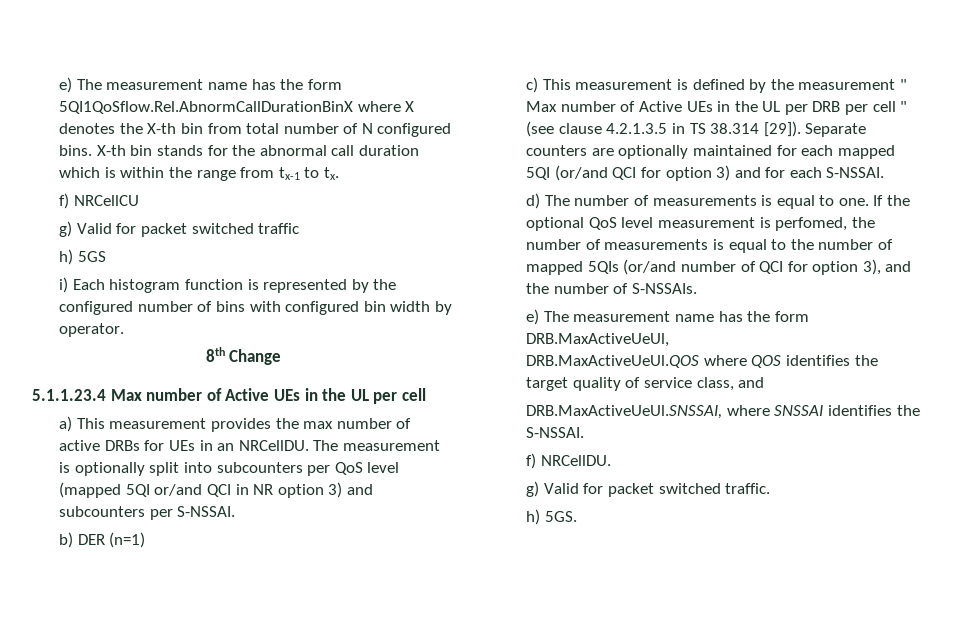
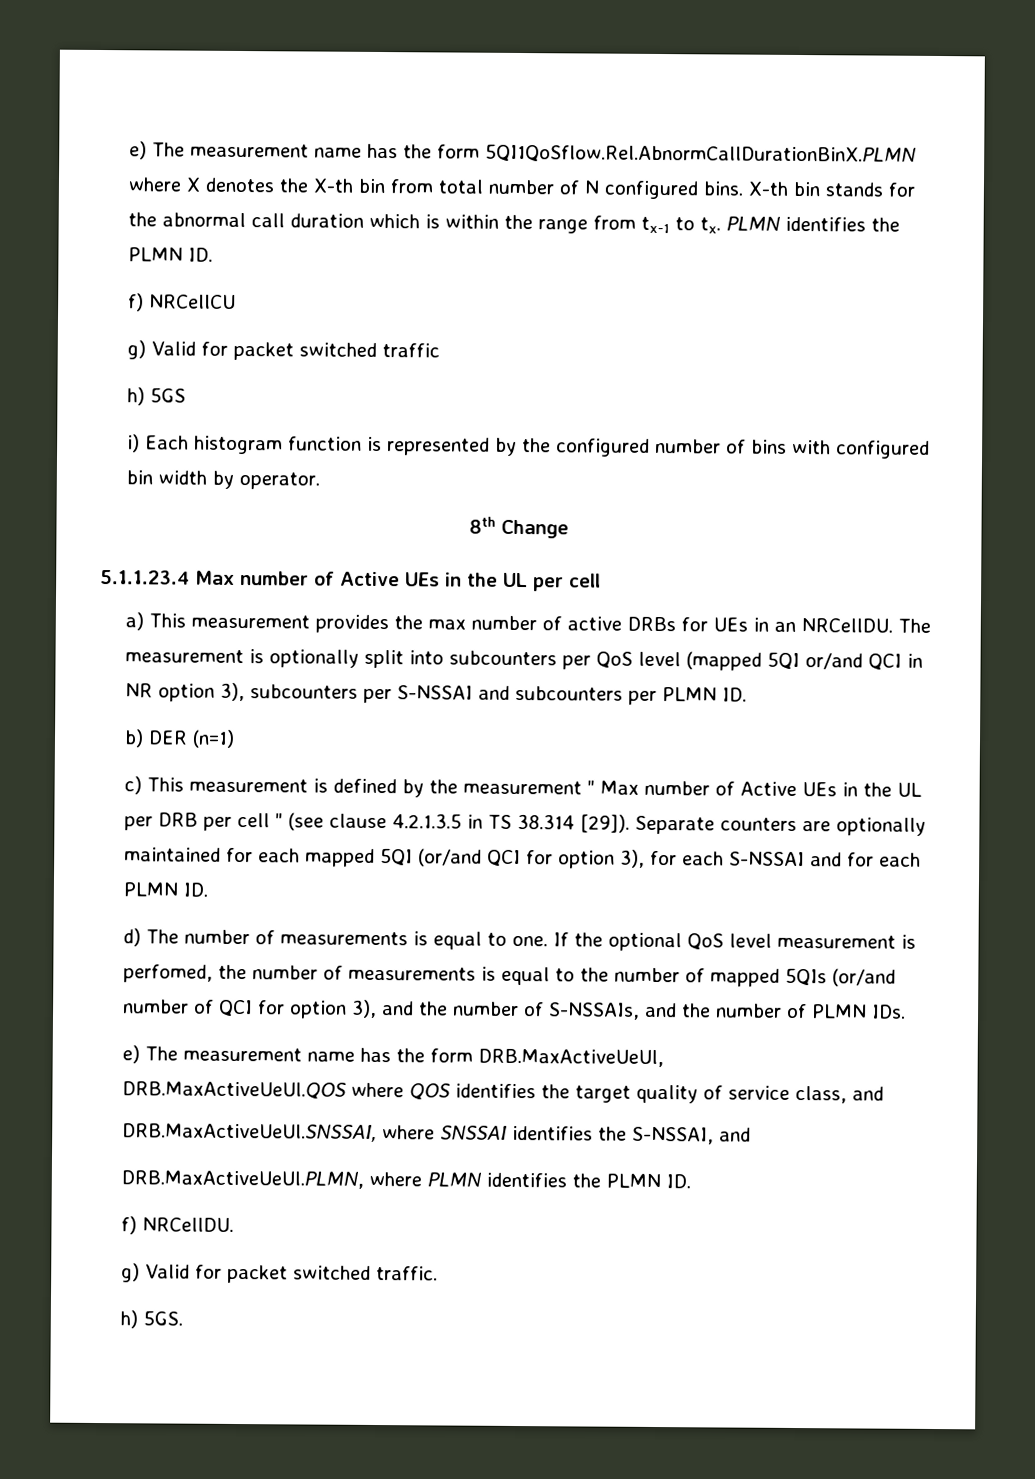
[59,77,342,93] [59,101,354,114] e) The measurement name has the form 5QI1QoSflow.Rel.AbnormCallDurationBinX -> [128,141,917,164] e) The measurement name has the form 5QI1QoSflow.Rel.AbnormCallDurationBinX.PLMN
(339, 173) none -> [725,216,900,232] [127,247,213,262] PLMN identifies the PLMN ID.
[328,482,343,498] 3) -> [219,682,473,704] 3), subcounters per S-NSSAI
[177,506,236,517] S-NSSAI. -> [661,687,747,702] PLMN ID.
[716,165,731,181] 3) -> [619,849,805,868] 3), for each S-NSSAI
[826,167,885,178] S-NSSAI. -> [122,882,208,897] PLMN ID.
[631,283,697,294] S-NSSAIs. -> [547,1002,906,1020] S-NSSAIs, and the number of PLMN IDs.
[526,427,585,438] S-NSSAI. -> [631,1126,751,1145] [120,1170,691,1189] S-NSSAI, and // DRB.MaxActiveUeUl.PLMN, where PLMN identifies the PLMN ID.

